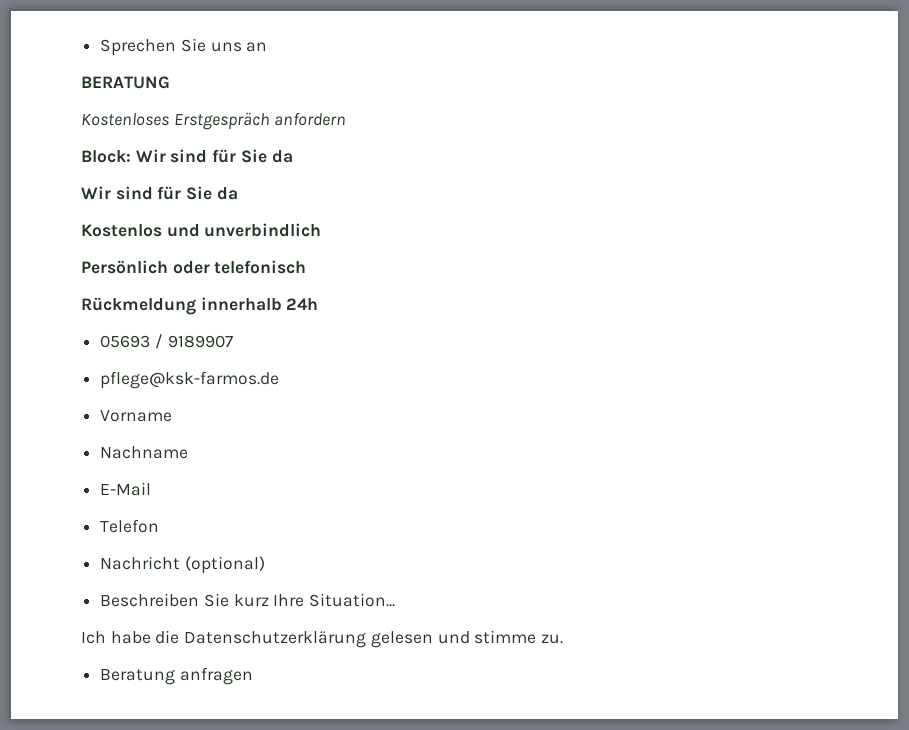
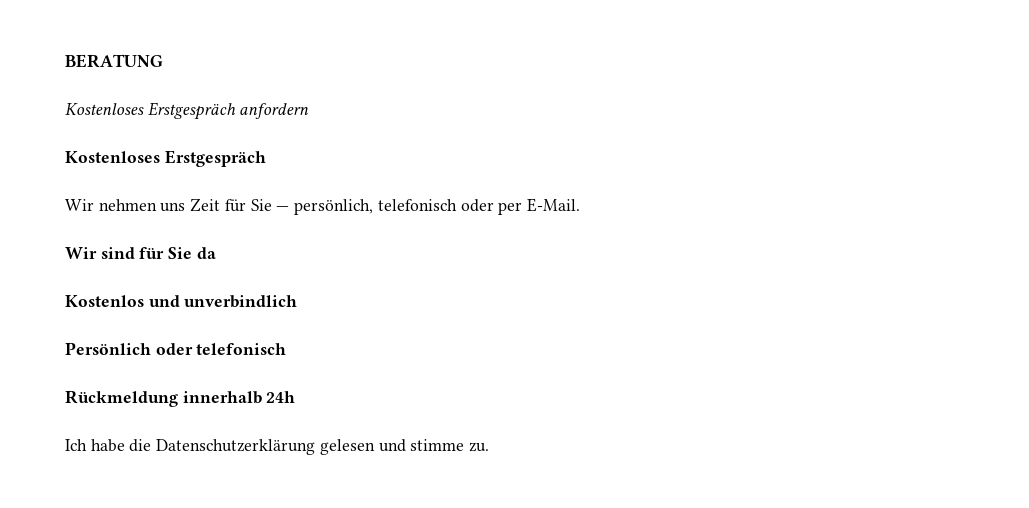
[100,38,268,56] Sprechen Sie uns an // -> (65, 61) none
[81,149,293,163] Block: Wir sind für Sie da -> [65,150,266,167] [65,198,580,215] Kostenloses Erstgespräch // Wir nehmen uns Zeit für Sie — persönlich, telefonisch oder per E-Mail.
[100,334,233,349] [100,371,280,389] [100,410,173,422] [100,446,189,459] [100,482,152,496] [100,519,160,533] [100,556,265,574] [100,593,396,607] // 05693 / 9189907 // pflege@ksk-farmos.de // Vorname // Nachname // E-Mail // Telefon // Nachricht (optional) // Beschreiben Sie kurz Ihre Situation... -> (296, 397) none
[100,667,253,685] // Beratung anfragen -> (490, 447) none

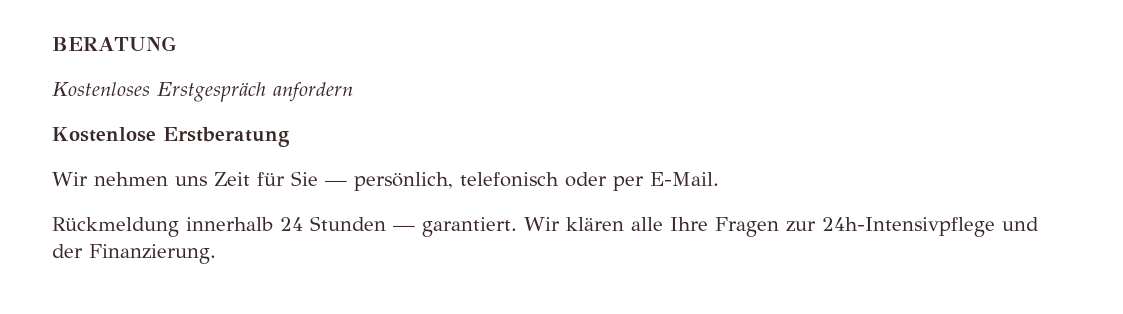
[65,150,266,167] Kostenloses Erstgespräch -> [52,127,290,147] Kostenlose Erstberatung
[65,247,216,259] [65,295,298,308] [65,342,287,355] [65,390,296,407] [65,439,490,455] Wir sind für Sie da // Kostenlos und unverbindlich // Persönlich oder telefonisch // Rückmeldung innerhalb 24h // Ich habe die Datenschutzerklärung gelesen und stimme zu. -> [52,216,1039,237] [52,244,216,264] Rückmeldung innerhalb 24 Stunden — garantiert. Wir klären alle Ihre Fragen zur 24h-Intensivpflege und der Finanzierung.

